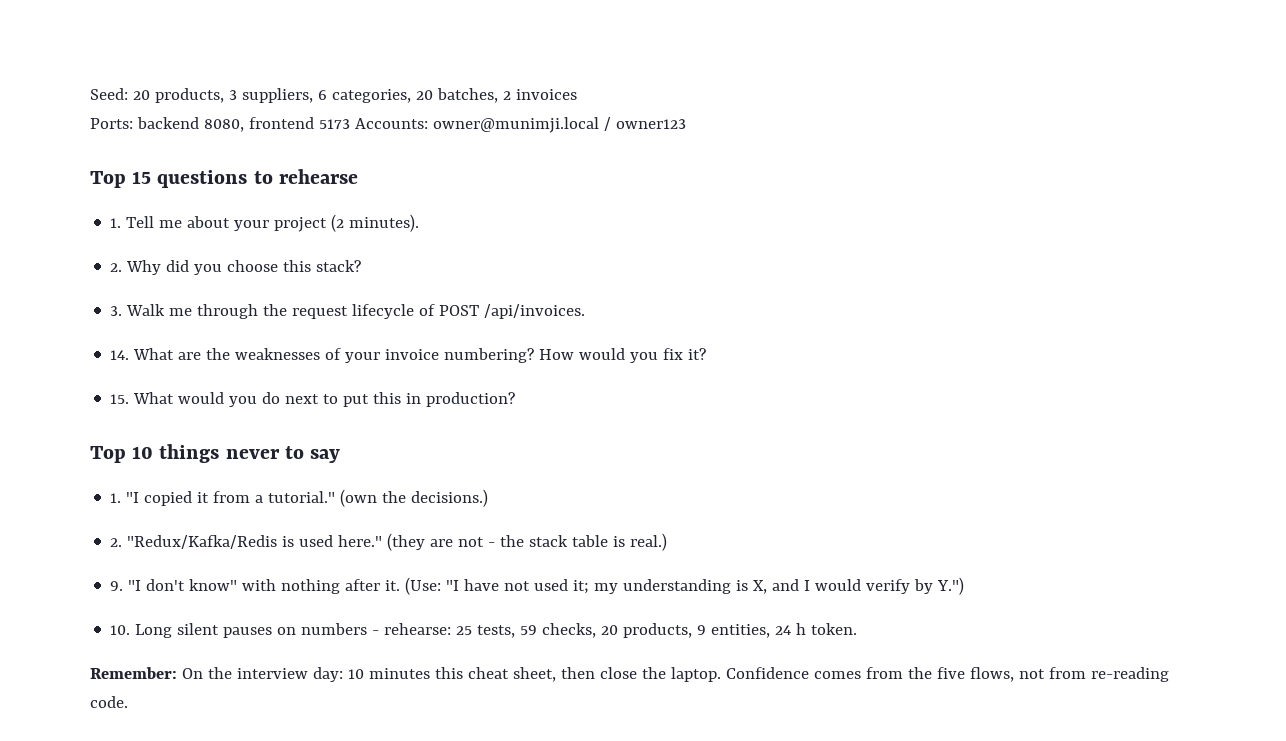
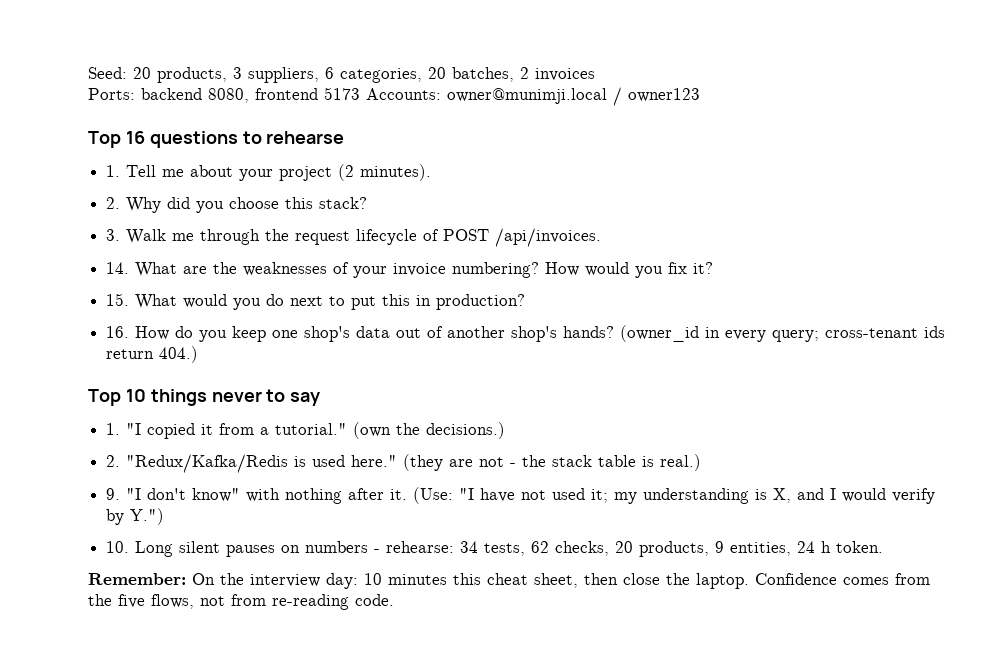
[132,171,152,184] 15 -> [125,131,145,144] 16
(516, 399) none -> [106,325,946,342] [106,346,199,363] // 16. How do you keep one shop's data out of another shop's hands? (owner_id in every query; cross-tenant ids return 404.)
[456,625,538,638] 25 tests, 59 -> [460,541,550,556] 34 tests, 62

